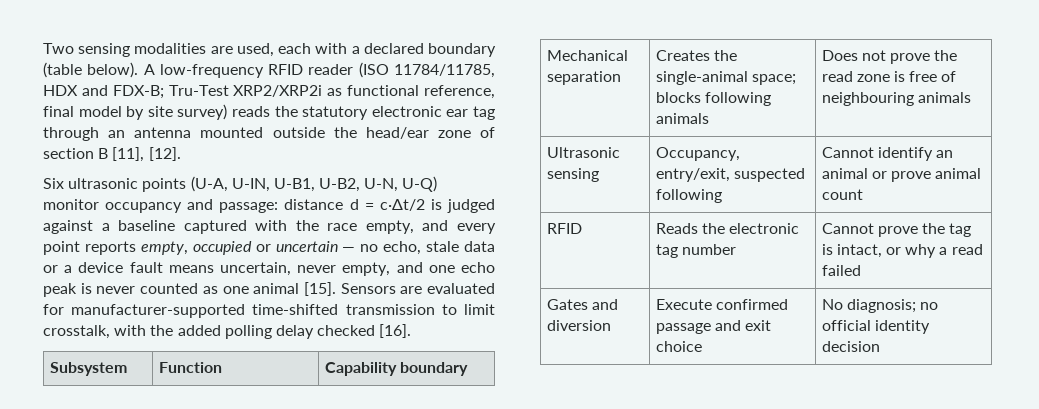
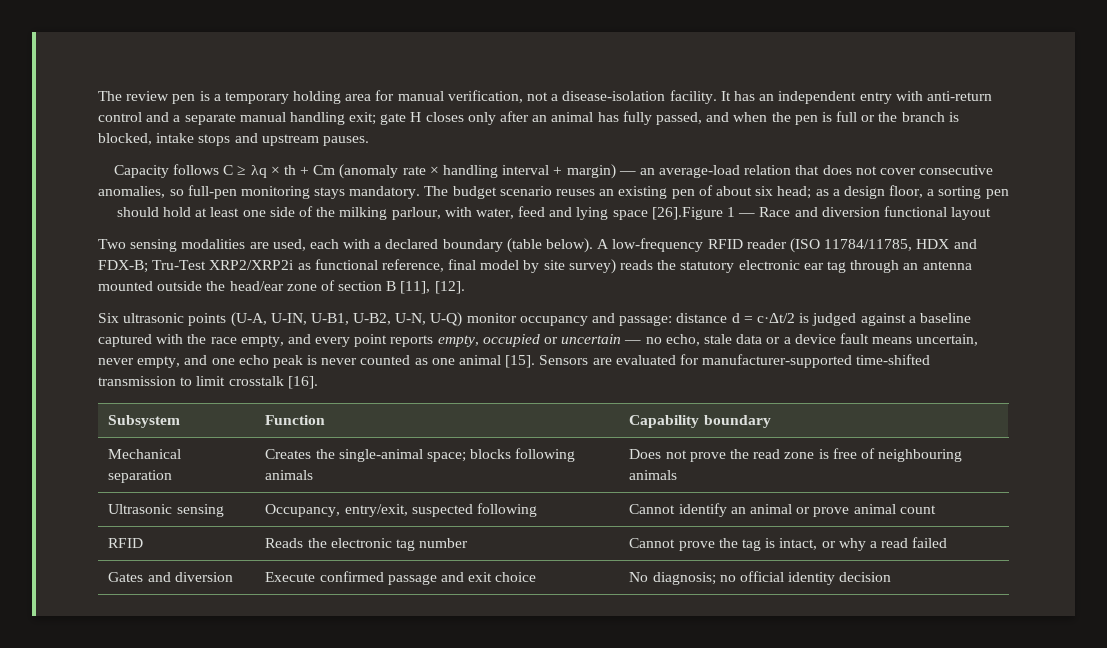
(43, 48) none -> [98,90,992,104] [98,111,959,125] [98,133,369,146] [113,164,994,179] [98,185,1009,199] [116,206,992,220] The review pen is a temporary holding area for manual verification, not a disease-isolation facility. It has an independent entry with anti-return control and a separate manual handling exit; gate H closes only after an animal has fully passed, and when the pen is full or the branch is blocked, intake stops and upstream pauses. // Capacity follows C ≥ λq × th + Cm (anomaly rate × handling interval + margin) — an average-load relation that does not cover consecutive anomalies, so full-pen monitoring stays mandatory. The budget scenario reuses an existing pen of about six head; as a design floor, a sorting pen should hold at least one side of the milking parlour, with water, feed and lying space [26].Figure 1 — Race and diversion functional layout //
[43,325,376,339] crosstalk, with the added polling delay checked -> [228,376,284,386] crosstalk

